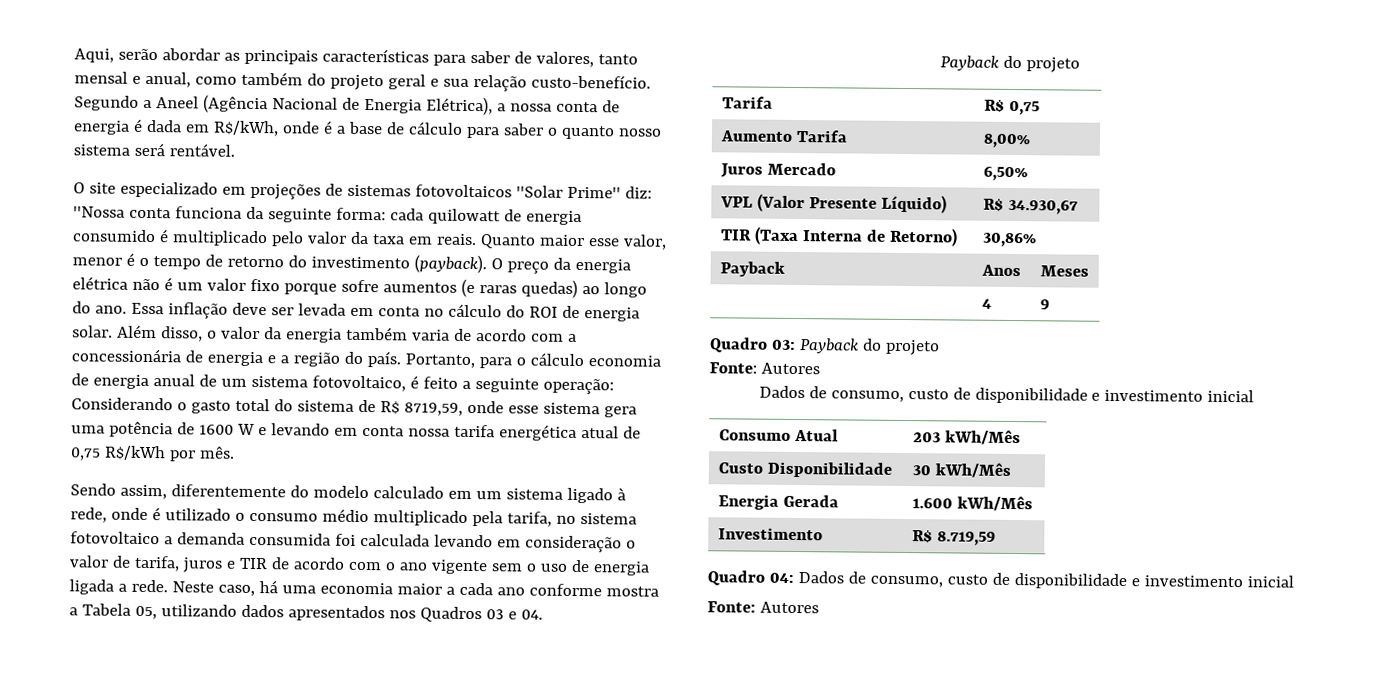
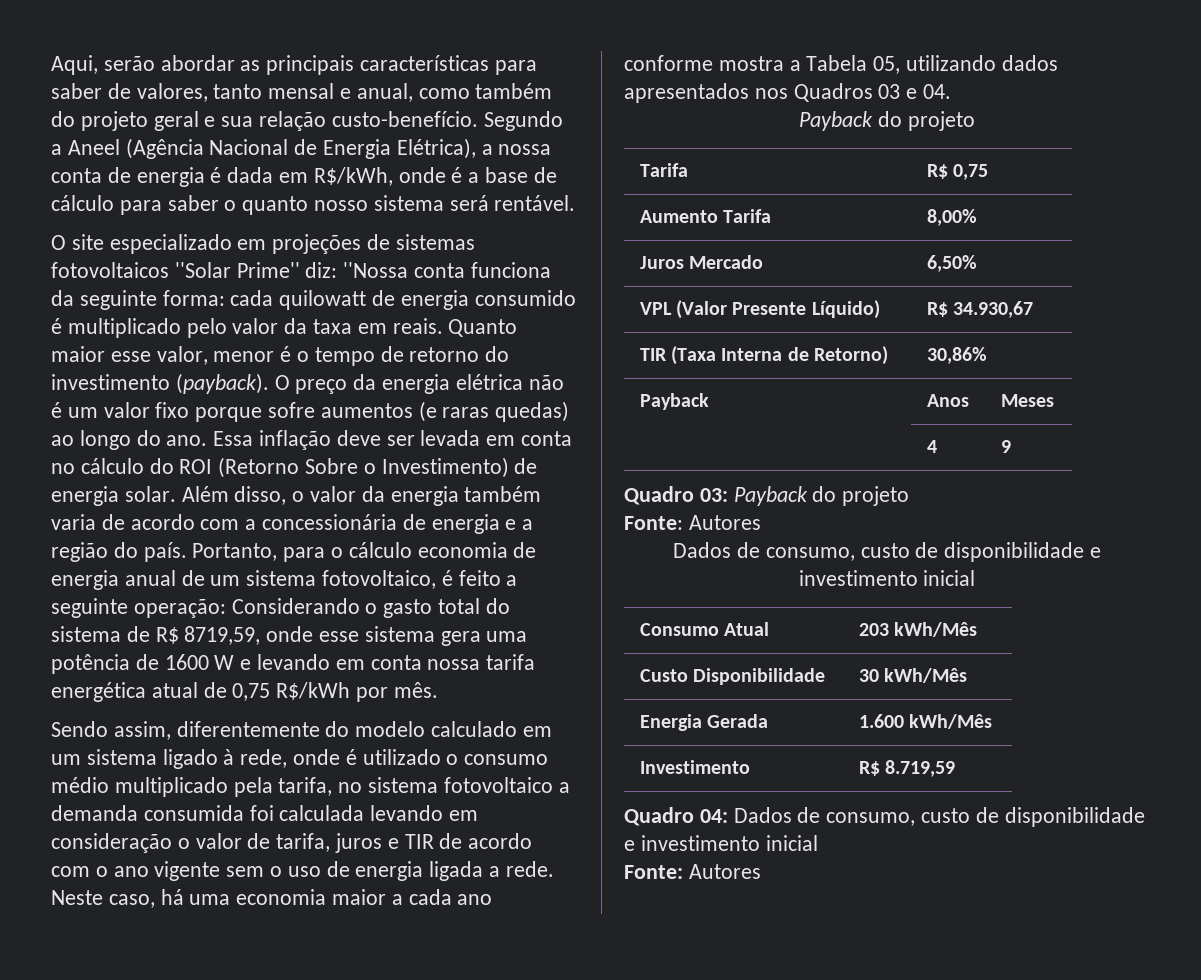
(558, 312) none -> [218,457,509,478] (Retorno Sobre o Investimento)

